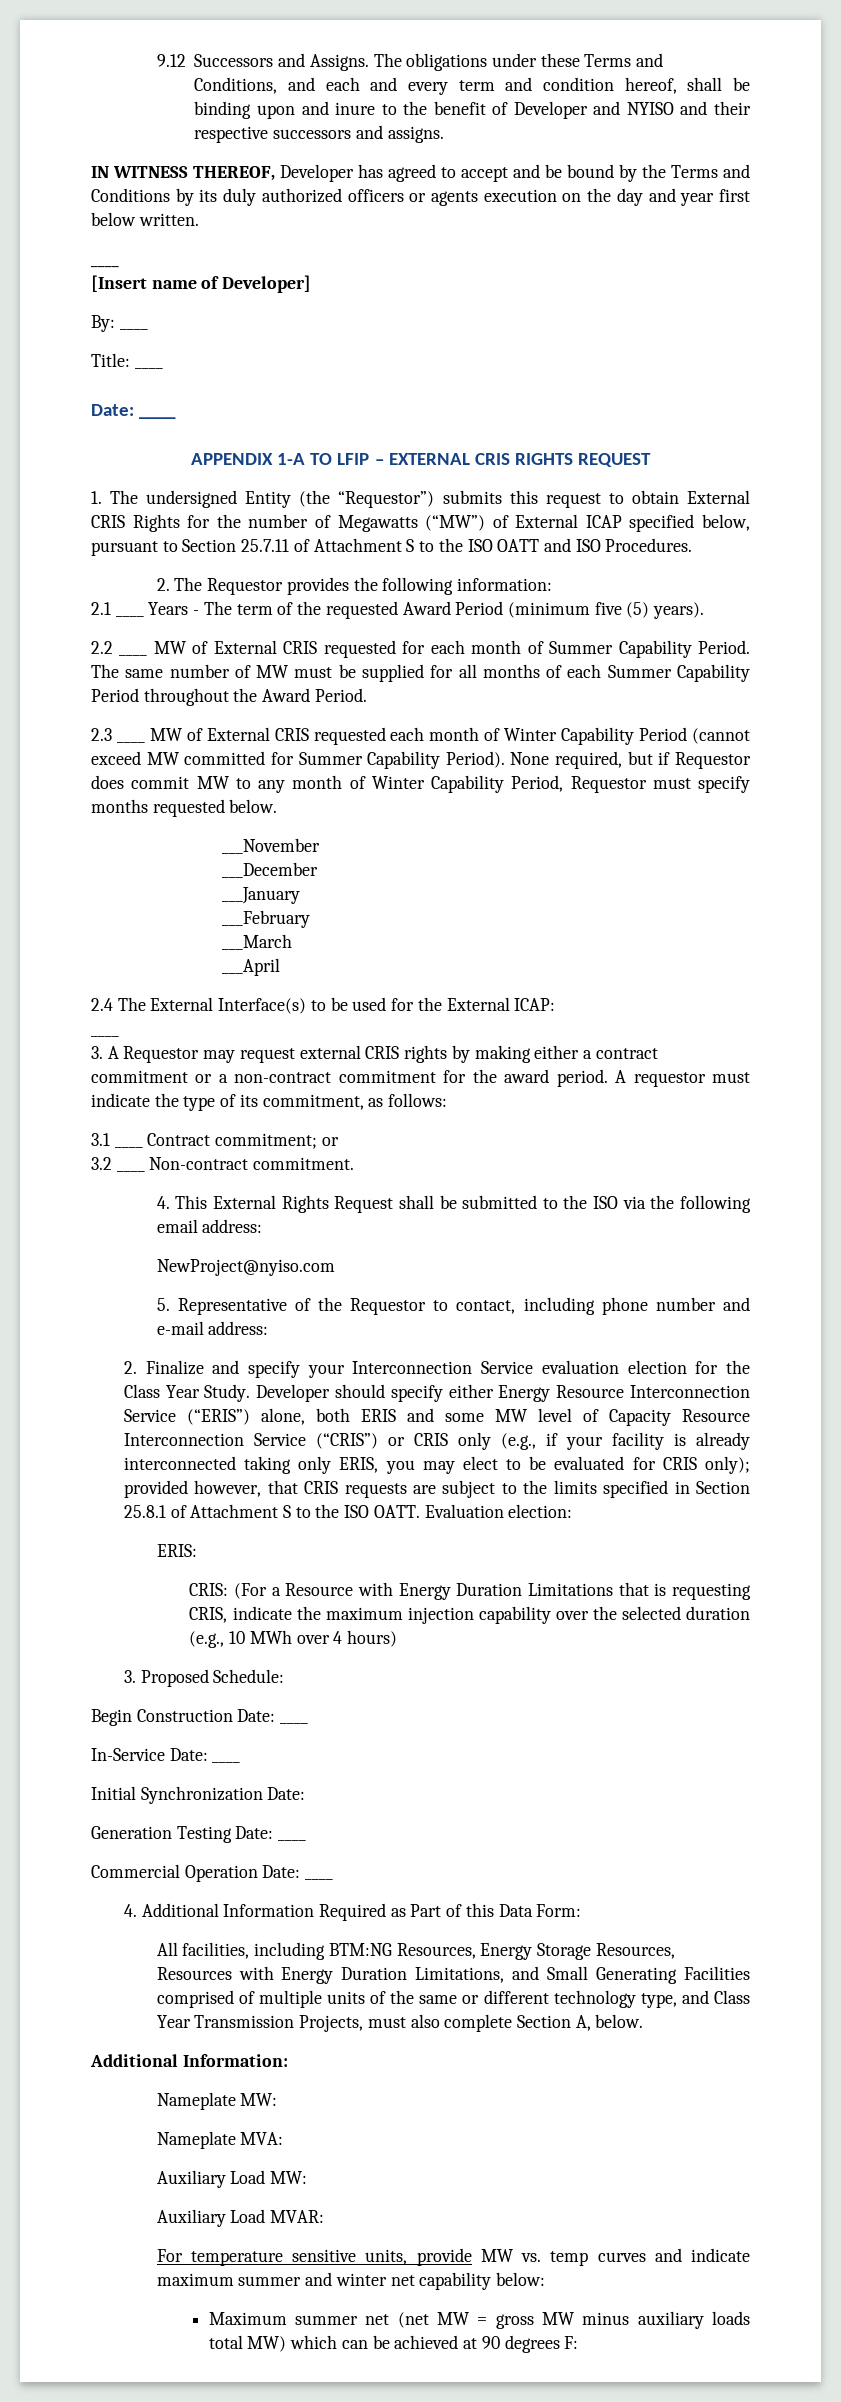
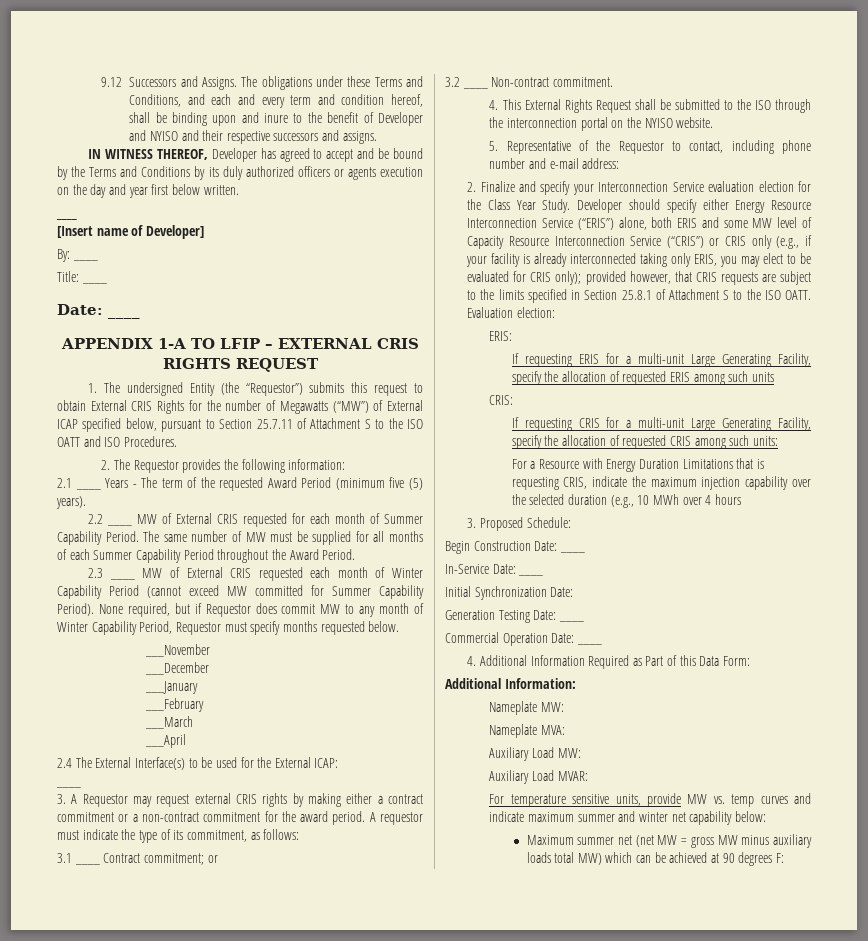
[622,1195,752,1213] [156,1219,263,1233] [156,1259,335,1276] via the following email address: // NewProject@nyiso.com -> [774,99,811,113] [489,117,714,131] through the interconnection portal on the NYISO website.
[189,1583,268,1599] CRIS: (For -> [511,353,811,367] [511,371,774,385] [489,395,514,405] [511,417,811,431] [511,435,778,449] [511,459,527,469] If requesting ERIS for a multi-unit Large Generating Facility, specify the allocation of requested ERIS among such units // CRIS: // If requesting CRIS for a multi-unit Large Generating Facility, specify the allocation of requested CRIS among such units: // For
[347,1630,398,1647] hours) -> [714,494,741,505] hours
[156,1942,675,1960] [156,1966,751,1984] [156,1990,750,2008] [156,2014,644,2032] // All facilities, including BTM:NG Resources, Energy Storage Resources, Resources with Energy Duration Limitations, and Small Generating Facilities comprised of multiple units of the same or different technology type, and Class Year Transmission Projects, must also complete Section A, below. -> (751, 661) none

